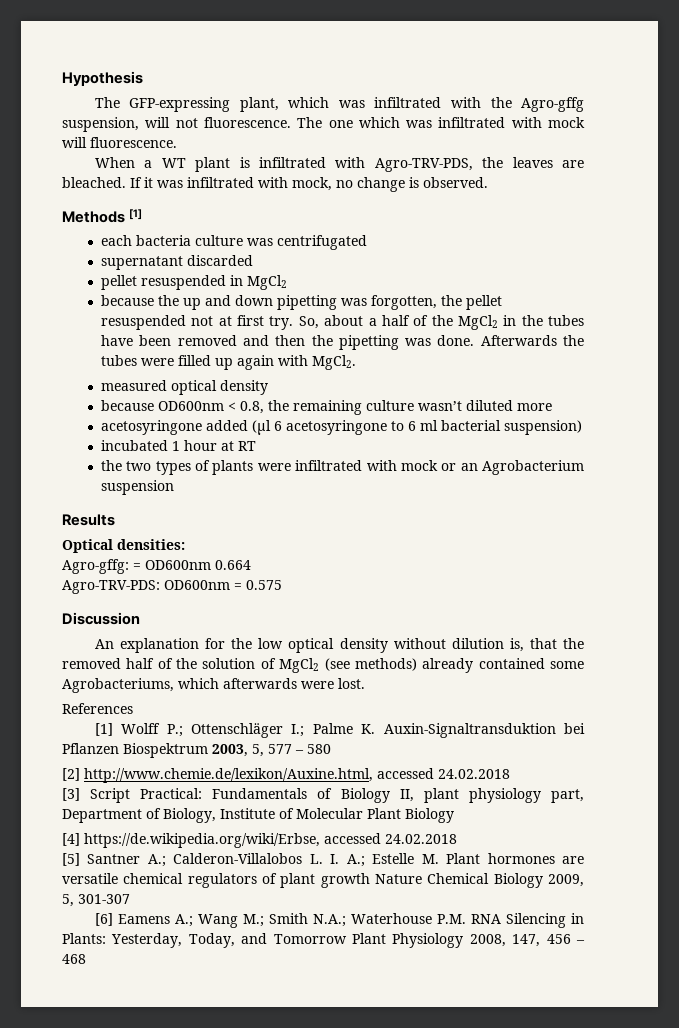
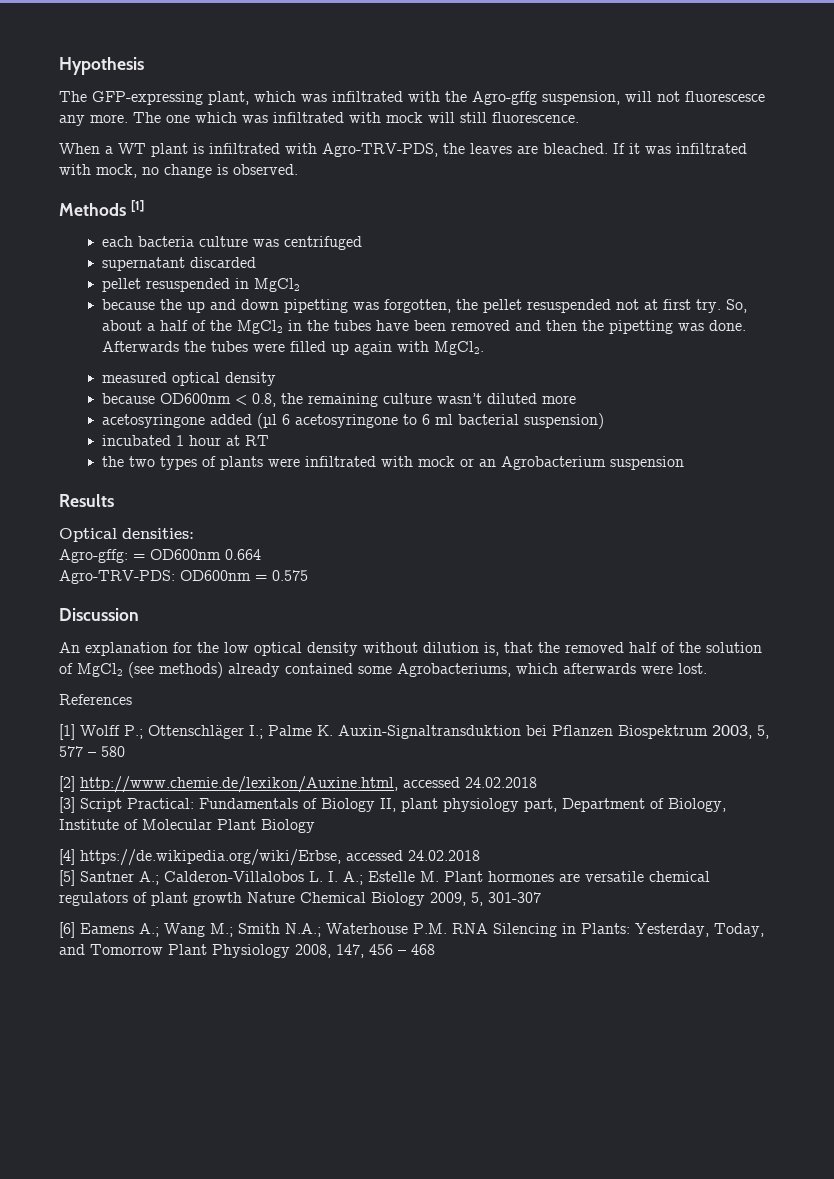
[203,117,291,128] fluorescence. -> [685,91,765,102] [59,114,128,126] fluorescesce any more.
(87, 142) none -> [460,112,487,123] still
[276,235,367,250] centrifugated -> [284,236,363,250] centrifuged

